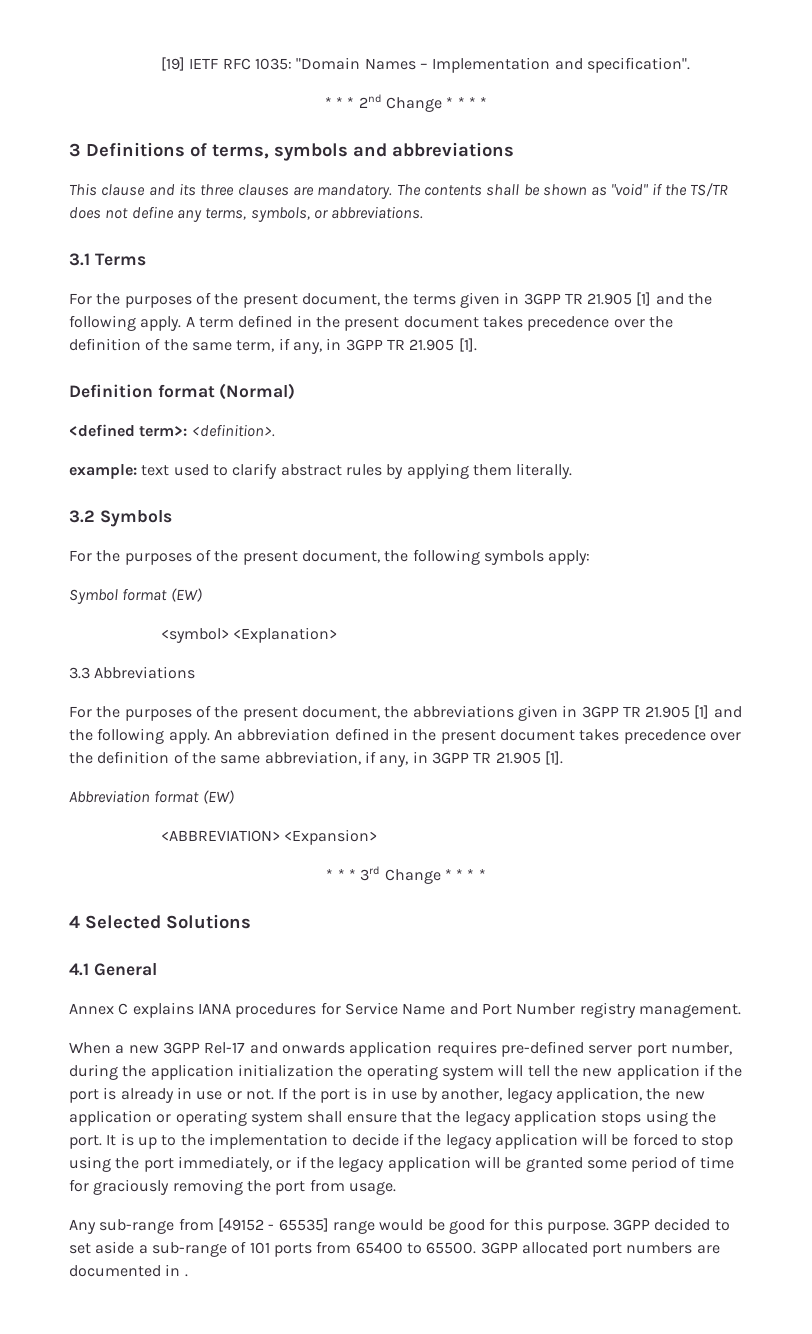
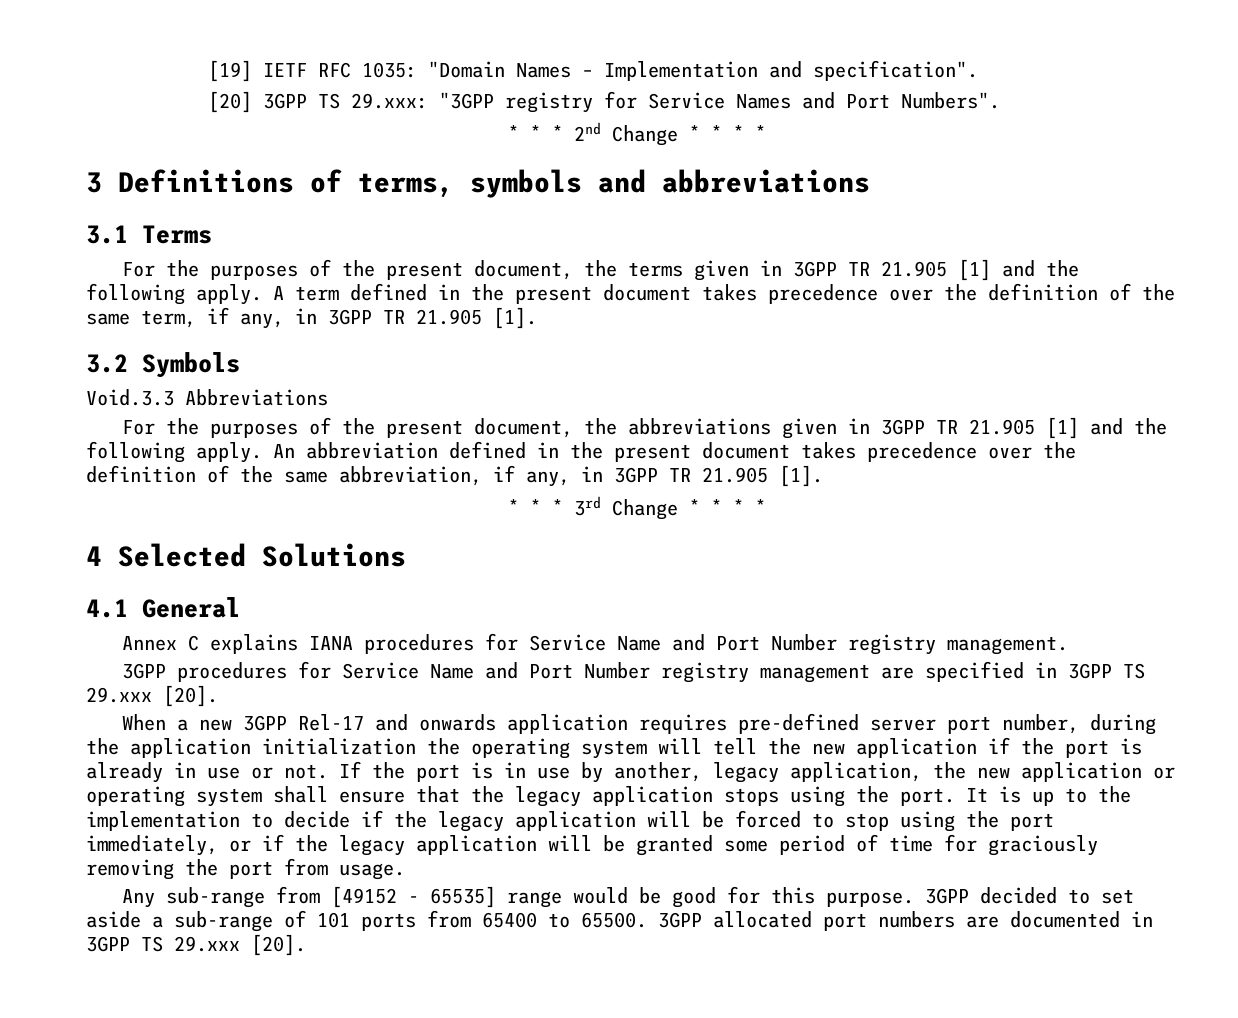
(690, 65) none -> [207,91,1000,113] // [20] 3GPP TS 29.xxx: "3GPP registry for Service Names and Port Numbers".
[69,183,729,199] [69,206,424,222] // This clause and its three clauses are mandatory. The contents shall be shown as "void" if the TS/TR does not define any terms, symbols, or abbreviations. -> (870, 181) none
[69,383,296,400] [69,424,275,437] [69,463,573,479] [69,510,172,527] [69,549,591,565] [69,588,202,604] [160,627,338,643] [69,667,90,679] Definition format (Normal) // <defined term>: <definition>. // example: text used to clarify abstract rules by applying them literally. // 3.2 Symbols // For the purposes of the present document, the following symbols apply: // Symbol format (EW) // <symbol> <Explanation> // 3.3 -> [86,352,240,378] [86,389,174,406] 3.2 Symbols // Void.3.3
[69,790,234,804] [160,829,378,845] // Abbreviation format (EW) // <ABBREVIATION> <Expansion> -> (823, 476) none
(741, 1011) none -> [121,661,1145,683] [86,685,218,707] // 3GPP procedures for Service Name and Port Number registry management are specified in 3GPP TS 29.xxx [20].
[184,1274,188,1277] . -> [86,934,306,956] 3GPP TS 29.xxx [20].

